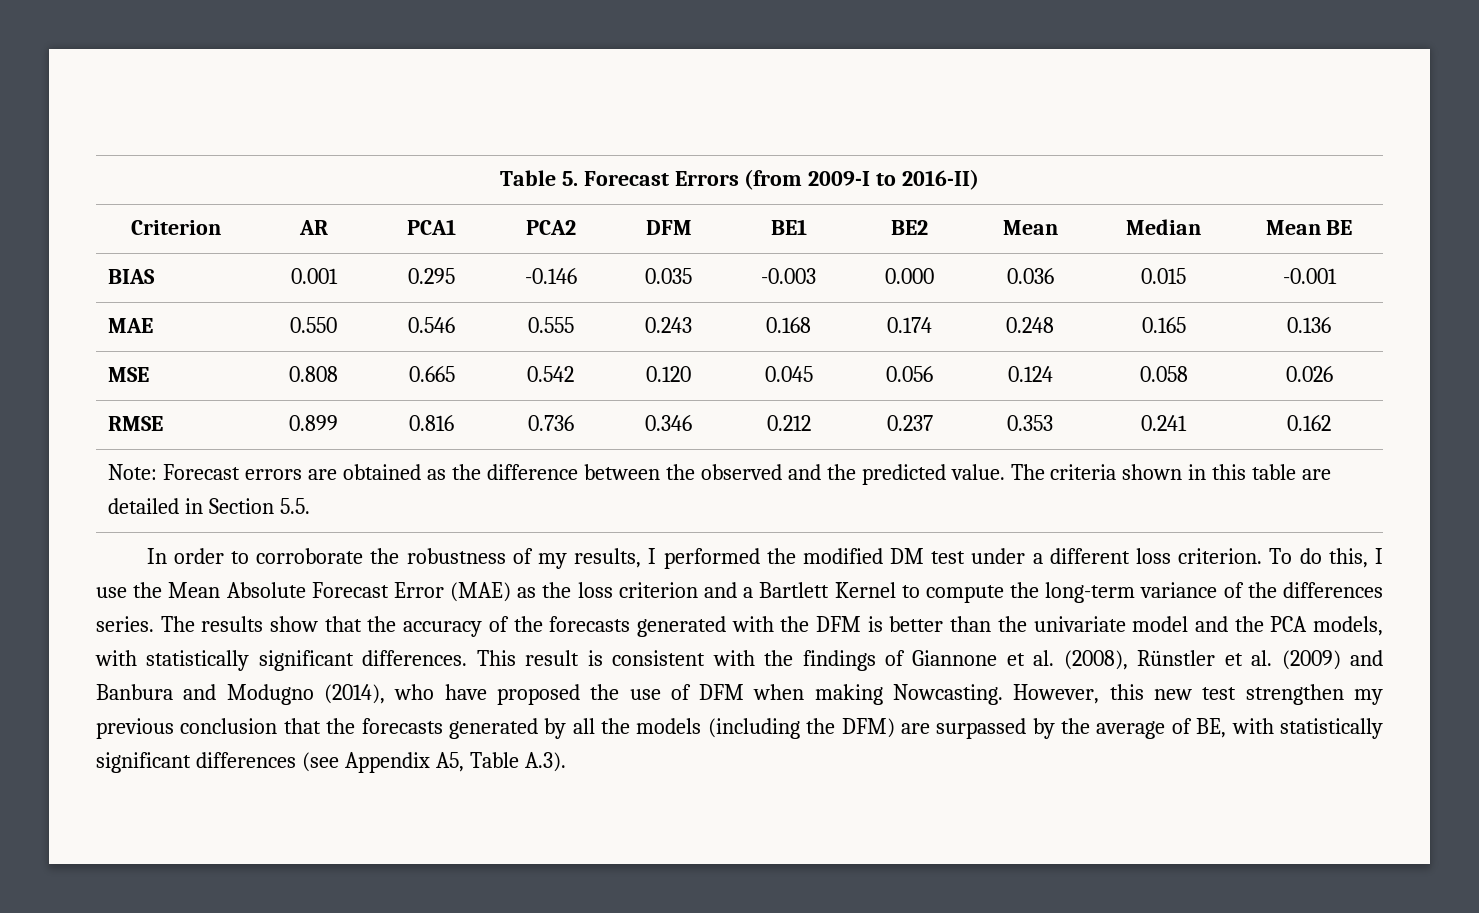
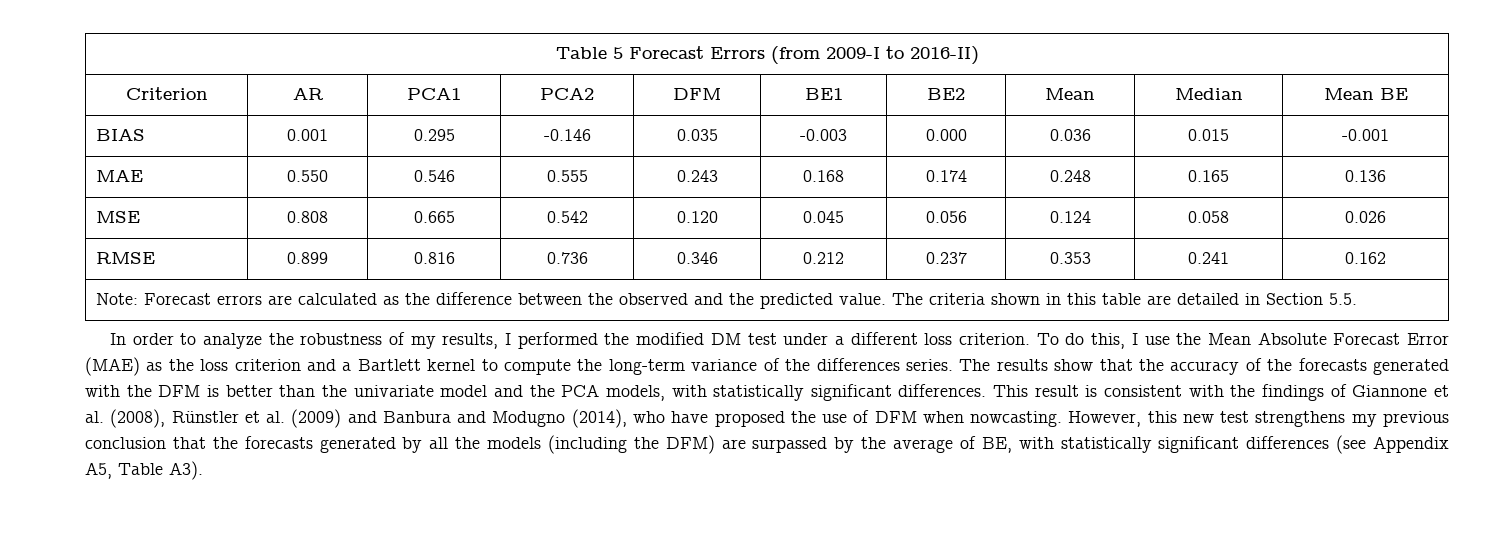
[499,170,578,186] Table 5. -> [555,47,623,59] Table 5
[343,464,422,480] obtained -> [297,293,377,305] calculated
[256,548,364,564] corroborate -> [202,333,262,349] analyze
[834,582,896,598] Kernel -> [427,359,476,371] kernel
[814,684,1004,705] making Nowcasting. -> [970,411,1063,427] nowcasting.
[1245,684,1344,705] strengthen -> [1255,411,1346,427] strengthens
[524,752,566,772] A.3). -> [169,461,203,480] A3).

